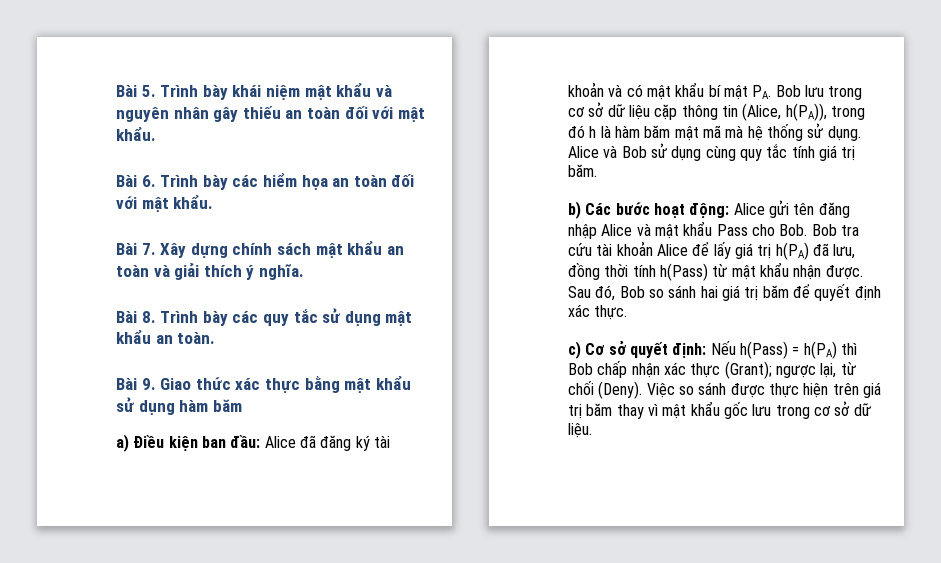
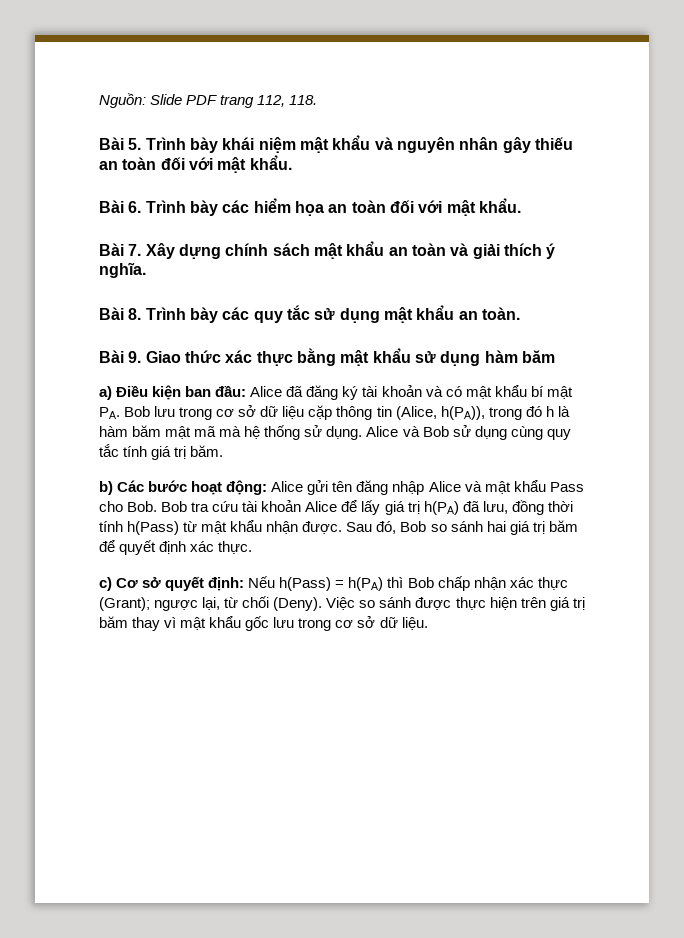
(116, 91) none -> [99,93,318,108] Nguồn: Slide PDF trang 112, 118. //

